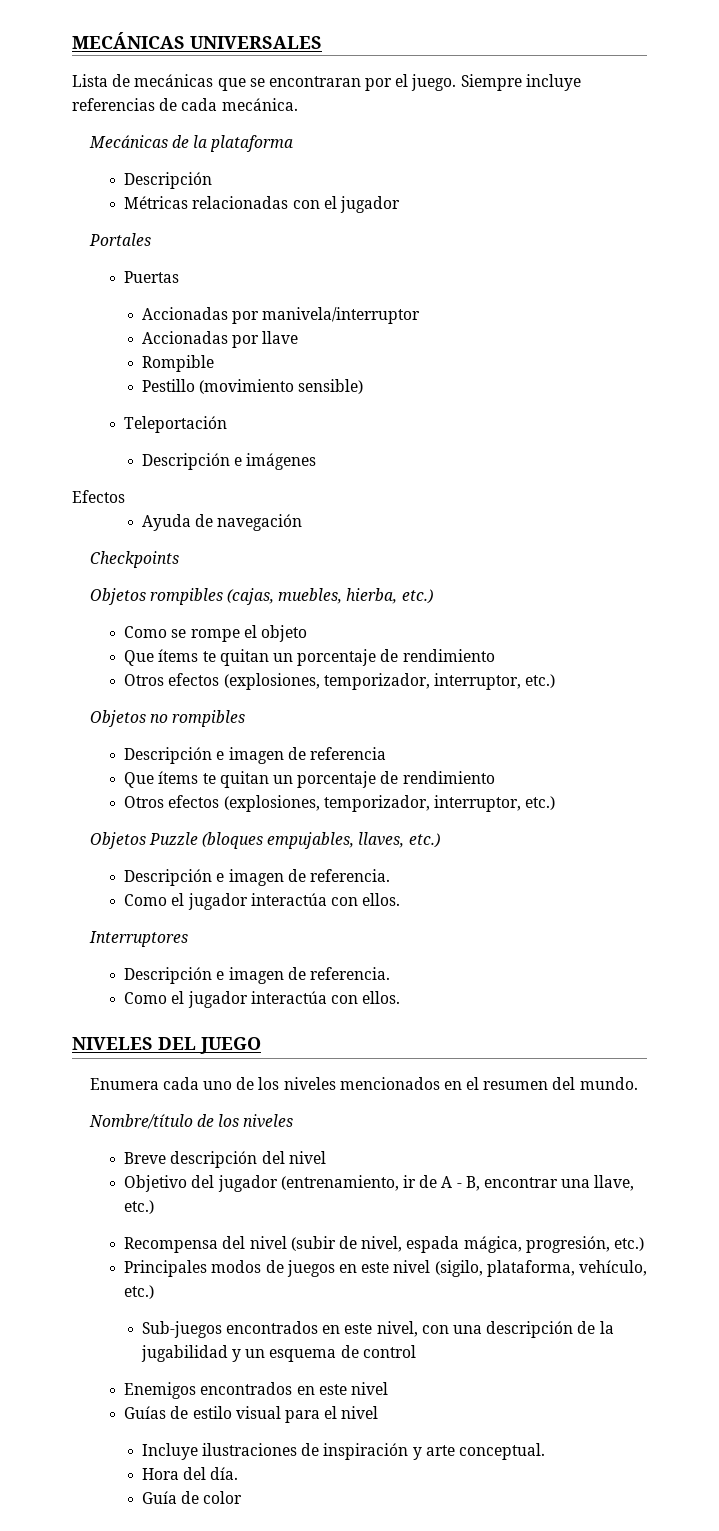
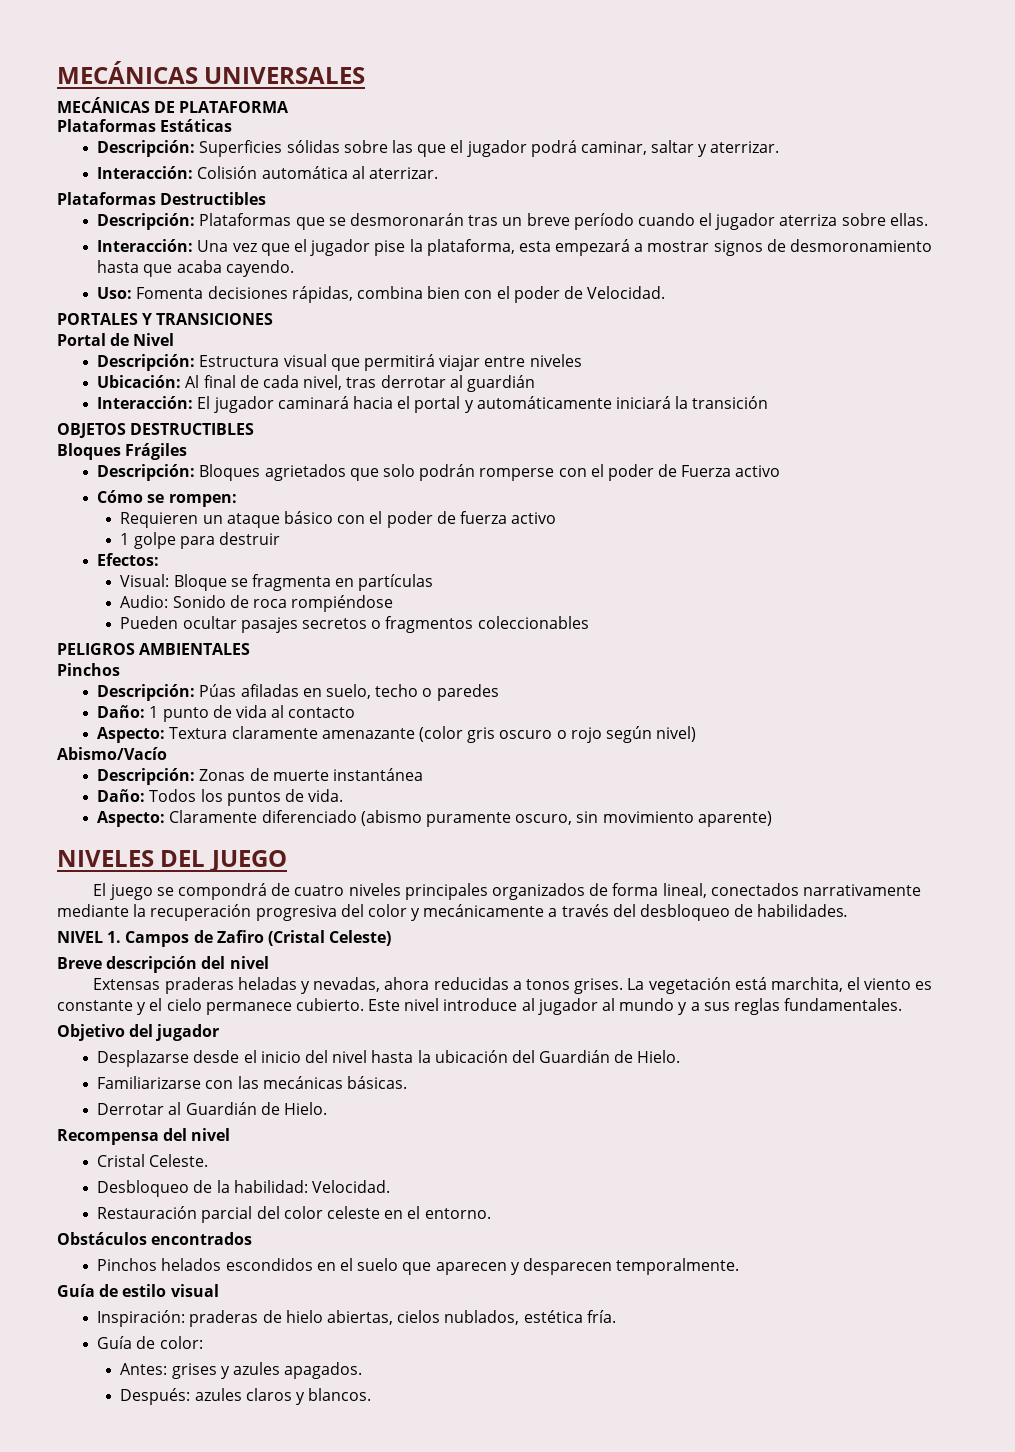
[72,74,581,91] [72,98,298,111] [88,135,294,152] [124,172,213,189] [124,196,401,213] [88,233,151,246] [124,271,180,283] [141,307,421,324] [141,331,299,348] [141,355,214,372] [141,379,364,394] [124,416,228,433] [141,453,317,470] [72,490,125,503] [141,514,303,531] [89,551,179,568] [89,588,433,605] [124,625,308,642] [124,649,495,666] [124,673,556,690] [89,710,245,727] [124,747,387,764] [124,771,495,788] [124,795,556,812] [89,832,440,849] [124,869,391,886] [124,893,401,910] [88,931,188,947] [124,967,391,984] [124,991,401,1008] [72,1037,261,1054] [89,1077,638,1090] [88,1114,294,1129] [124,1151,326,1168] [124,1175,635,1192] [124,1200,155,1214] [124,1236,644,1253] [124,1260,647,1277] [124,1285,155,1299] [141,1321,614,1338] [140,1345,416,1362] [124,1382,389,1399] [124,1406,379,1423] [141,1443,546,1460] [141,1467,239,1480] [141,1491,243,1504] Lista de mecánicas que se encontraran por el juego. Siempre incluye referencias de cada mecánica. // Mecánicas de la plataforma // Descripción // Métricas relacionadas con el jugador // Portales // Puertas // Accionadas por manivela/interruptor // Accionadas por llave // Rompible // Pestillo (movimiento sensible) // Teleportación // Descripción e imágenes // Efectos // Ayuda de navegación // Checkpoints // Objetos rompibles (cajas, muebles, hierba, etc.) // Como se rompe el objeto // Que ítems te quitan un porcentaje de rendimiento // Otros efectos (explosiones, temporizador, interruptor, etc.) // Objetos no rompibles // Descripción e imagen de referencia // Que ítems te quitan un porcentaje de rendimiento // Otros efectos (explosiones, temporizador, interruptor, etc.) // Objetos Puzzle (bloques empujables, llaves, etc.) // Descripción e imagen de referencia. // Como el jugador interactúa con ellos. // Interruptores // Descripción e imagen de referencia. // Como el jugador interactúa con ellos. // NIVELES DEL JUEGO // Enumera cada uno de los niveles mencionados en el resumen del mundo. // Nombre/título de los niveles // Breve descripción del nivel // Objetivo del jugador (entrenamiento, ir de A - B, encontrar una llave, etc.) // Recompensa del nivel (subir de nivel, espada mágica, progresión, etc.) // Principales modos de juegos en este nivel (sigilo, plataforma, vehículo, etc.) // Sub-juegos encontrados en este nivel, con una descripción de la jugabilidad y un esquema de control // Enemigos encontrados en este nivel // Guías de estilo visual para el nivel // Incluye ilustraciones de inspiración y arte conceptual. // Hora del día. // Guía de color -> [57,97,290,113] [57,119,233,132] [97,140,780,157] [97,166,438,179] [57,192,267,205] [97,213,928,230] [97,239,933,256] [97,260,294,277] [97,286,666,303] [57,313,274,325] [57,333,175,346] [97,354,582,371] [97,375,535,392] [97,396,769,413] [57,423,255,438] [57,443,188,460] [97,464,781,481] [97,490,237,507] [120,511,557,528] [120,532,280,549] [97,553,160,566] [120,574,434,591] [120,595,394,612] [120,616,589,633] [57,643,251,655] [57,663,120,676] [97,684,499,701] [97,705,356,722] [97,726,697,743] [57,747,167,760] [97,768,423,785] [97,789,344,806] [97,810,772,827] [57,850,287,872] [93,883,921,900] [57,904,849,921] [57,930,392,947] [57,956,269,973] [93,977,933,994] [57,998,903,1015] [57,1024,220,1041] [97,1050,681,1067] [97,1076,407,1089] [97,1102,327,1115] [57,1128,231,1145] [97,1154,209,1167] [97,1180,390,1197] [97,1206,491,1223] [57,1232,253,1245] [97,1258,740,1275] [57,1284,219,1297] [97,1310,616,1327] [97,1336,203,1349] [120,1362,363,1379] [120,1388,372,1405] MECÁNICAS DE PLATAFORMA // Plataformas Estáticas // Descripción: Superficies sólidas sobre las que el jugador podrá caminar, saltar y aterrizar. // Interacción: Colisión automática al aterrizar. // Plataformas Destructibles // Descripción: Plataformas que se desmoronarán tras un breve período cuando el jugador aterriza sobre ellas. // Interacción: Una vez que el jugador pise la plataforma, esta empezará a mostrar signos de desmoronamiento hasta que acaba cayendo. // Uso: Fomenta decisiones rápidas, combina bien con el poder de Velocidad. // PORTALES Y TRANSICIONES // Portal de Nivel // Descripción: Estructura visual que permitirá viajar entre niveles // Ubicación: Al final de cada nivel, tras derrotar al guardián // Interacción: El jugador caminará hacia el portal y automáticamente iniciará la transición // OBJETOS DESTRUCTIBLES // Bloques Frágiles // Descripción: Bloques agrietados que solo podrán romperse con el poder de Fuerza activo // Cómo se rompen: // Requieren un ataque básico con el poder de fuerza activo // 1 golpe para destruir // Efectos: // Visual: Bloque se fragmenta en partículas // Audio: Sonido de roca rompiéndose // Pueden ocultar pasajes secretos o fragmentos coleccionables // PELIGROS AMBIENTALES // Pinchos // Descripción: Púas afiladas en suelo, techo o paredes // Daño: 1 punto de vida al contacto // Aspecto: Textura claramente amenazante (color gris oscuro o rojo según nivel) // Abismo/Vacío // Descripción: Zonas de muerte instantánea // Daño: Todos los puntos de vida. // Aspecto: Claramente diferenciado (abismo puramente oscuro, sin movimiento aparente) // NIVELES DEL JUEGO // El juego se compondrá de cuatro niveles principales organizados de forma lineal, conectados narrativamente mediante la recuperación progresiva del color y mecánicamente a través del desbloqueo de habilidades. // NIVEL 1. Campos de Zafiro (Cristal Celeste) // Breve descripción del nivel // Extensas praderas heladas y nevadas, ahora reducidas a tonos grises. La vegetación está marchita, el viento es constante y el cielo permanece cubierto. Este nivel introduce al jugador al mundo y a sus reglas fundamentales. // Objetivo del jugador // Desplazarse desde el inicio del nivel hasta la ubicación del Guardián de Hielo. // Familiarizarse con las mecánicas básicas. // Derrotar al Guardián de Hielo. // Recompensa del nivel // Cristal Celeste. // Desbloqueo de la habilidad: Velocidad. // Restauración parcial del color celeste en el entorno. // Obstáculos encontrados // Pinchos helados escondidos en el suelo que aparecen y desparecen temporalmente. // Guía de estilo visual // Inspiración: praderas de hielo abiertas, cielos nublados, estética fría. // Guía de color: // Antes: grises y azules apagados. // Después: azules claros y blancos.

